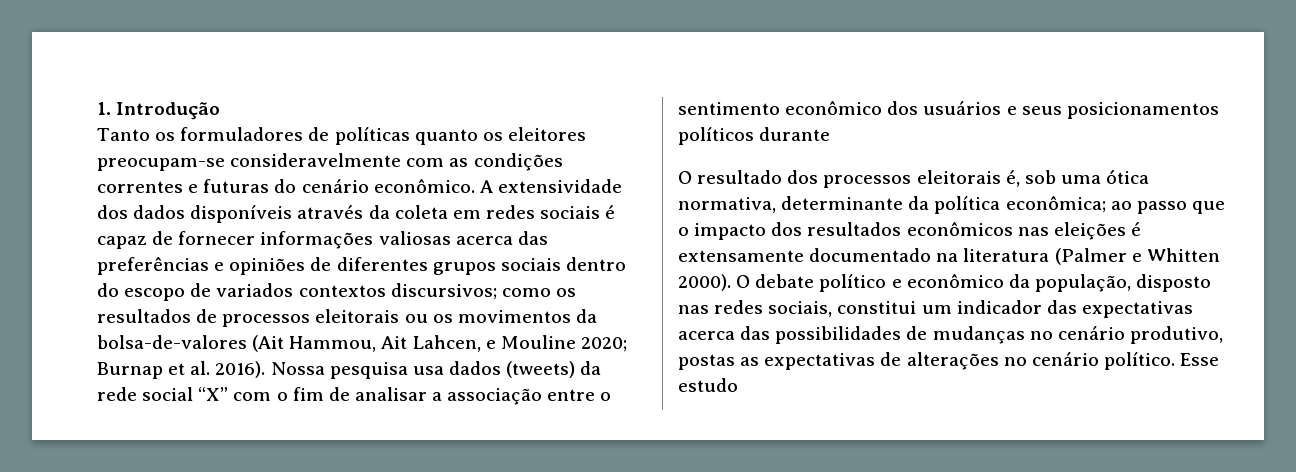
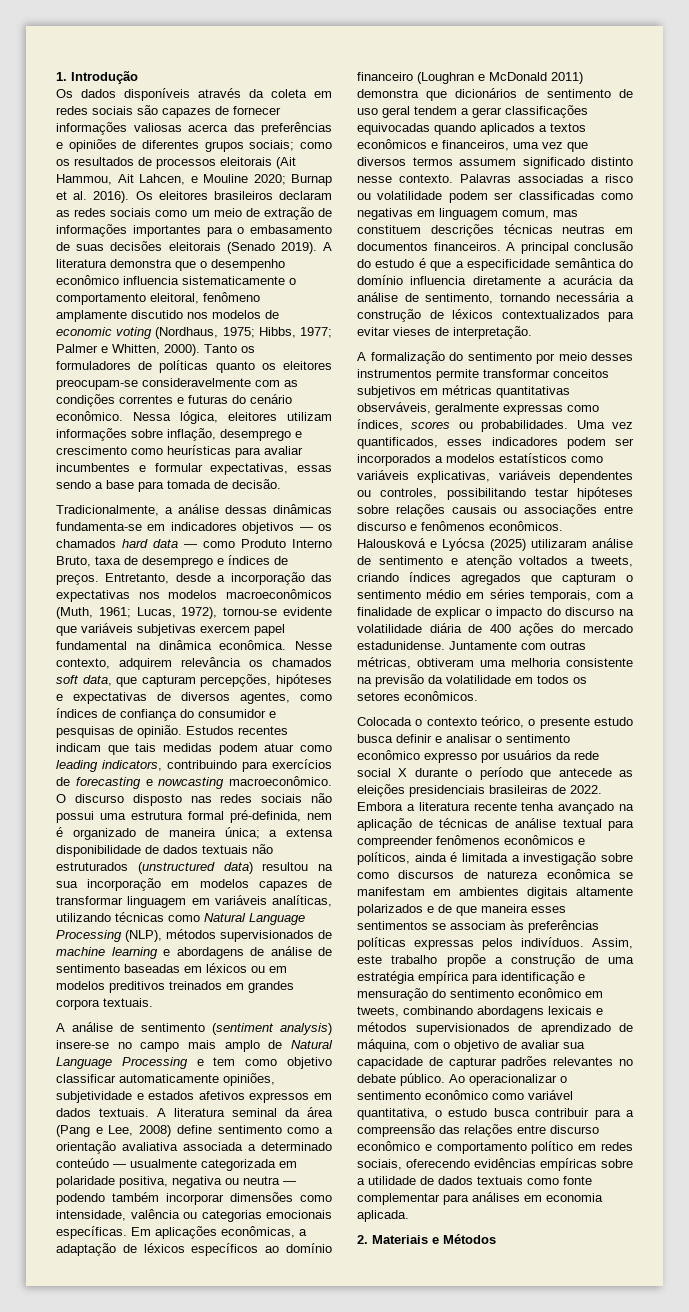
(221, 111) none -> [56,88,332,101] [56,105,281,118] [56,122,332,135] [56,139,332,152] [56,157,296,169] [56,174,332,186] [56,191,332,203] [56,207,332,220] [56,224,332,237] [56,241,332,254] [56,259,285,271] [56,275,296,285] [56,292,260,305] [56,310,279,322] [56,327,332,339] [56,344,200,356] Os dados disponíveis através da coleta em redes sociais são capazes de fornecer informações valiosas acerca das preferências e opiniões de diferentes grupos sociais; como os resultados de processos eleitorais (Ait Hammou, Ait Lahcen, e Mouline 2020; Burnap et al. 2016). Os eleitores brasileiros declaram as redes sociais como um meio de extração de informações importantes para o embasamento de suas decisões eleitorais (Senado 2019). A literatura demonstra que o desempenho econômico influencia sistematicamente o comportamento eleitoral, fenômeno amplamente discutido nos modelos de economic voting (Nordhaus, 1975; Hibbs, 1977; Palmer e Whitten, 2000).
[479,179,622,193] [97,205,616,223] [97,231,548,249] [97,257,626,275] [97,283,576,301] [97,309,597,327] [97,335,627,352] [97,361,602,379] [97,387,612,405] [678,101,1219,119] [678,127,831,145] [678,169,1150,188] [678,196,1225,214] [678,222,1141,240] [678,248,1220,265] [678,274,1212,292] [678,300,1193,318] [678,326,1223,344] [678,352,1220,370] [678,378,738,392] A extensividade dos dados disponíveis através da coleta em redes sociais é capaz de fornecer informações valiosas acerca das preferências e opiniões de diferentes grupos sociais dentro do escopo de variados contextos discursivos; como os resultados de processos eleitorais ou os movimentos da bolsa-de-valores (Ait Hammou, Ait Lahcen, e Mouline 2020; Burnap et al. 2016). Nossa pesquisa usa dados (tweets) da rede social “X” com o fim de analisar a associação entre o sentimento econômico dos usuários e seus posicionamentos políticos durante // O resultado dos processos eleitorais é, sob uma ótica normativa, determinante da política econômica; ao passo que o impacto dos resultados econômicos nas eleições é extensamente documentado na literatura (Palmer e Whitten 2000). O debate político e econômico da população, disposto nas redes sociais, constitui um indicador das expectativas acerca das possibilidades de mudanças no cenário produtivo, postas as expectativas de alterações no cenário político. Esse estudo -> [133,411,332,424] [56,428,302,441] [56,445,303,458] [56,463,332,475] [56,479,281,492] [56,504,332,516] [56,522,332,534] [56,539,332,548] [56,555,288,568] [56,572,332,585] [56,589,332,602] [56,607,332,619] [56,623,285,636] [56,640,332,650] [56,657,332,670] [56,674,332,687] [56,692,332,704] [56,708,276,721] [56,725,288,738] [56,743,332,755] [56,759,332,772] [56,776,332,789] [56,793,332,806] [56,810,332,823] [56,827,333,840] [56,844,273,857] [56,862,333,874] [56,878,332,891] [56,895,332,908] [56,912,305,925] [56,929,332,942] [56,946,332,959] [56,963,287,973] [56,981,294,993] [56,998,153,1010] [56,1022,332,1035] [56,1040,333,1052] [56,1057,333,1069] [56,1073,275,1086] [56,1091,332,1103] [56,1107,333,1117] [56,1125,333,1137] [56,1141,332,1154] [56,1158,297,1171] [56,1176,296,1188] [56,1192,332,1205] [56,1209,332,1222] [56,1226,307,1239] [56,1243,332,1256] [357,72,583,84] [357,88,633,101] [357,105,588,118] [357,123,586,135] [357,139,588,152] [357,157,633,169] [357,174,633,183] [357,191,633,203] [357,208,578,220] [357,224,633,237] [357,241,633,254] [357,258,633,271] [357,275,634,285] [357,292,634,304] [357,309,634,322] [357,326,532,339] [357,351,633,364] [357,369,609,381] [357,385,570,398] [357,402,599,415] [357,419,633,432] [357,437,634,449] [357,453,603,466] [357,470,633,483] [357,487,633,500] [357,504,633,517] [357,521,563,531] [357,538,633,551] [357,555,633,568] [357,572,633,585] [357,589,634,602] [357,607,634,619] [357,623,633,636] [357,641,586,650] [357,657,633,669] [357,674,587,687] [357,691,478,701] [357,716,633,729] [357,734,570,743] [357,750,599,763] [357,767,633,780] [357,784,602,797] [357,802,634,814] [357,818,634,831] [357,835,585,848] [357,852,633,865] [357,869,633,879] [357,887,633,899] [357,904,566,916] [357,920,599,933] [357,937,633,950] [357,954,634,967] [357,971,585,984] [357,988,603,1001] [357,1006,603,1018] [357,1022,633,1035] [357,1039,585,1052] [357,1056,633,1069] [357,1073,567,1086] [357,1090,573,1100] [357,1108,634,1120] [357,1124,599,1137] [357,1141,633,1154] [357,1158,633,1171] [357,1176,592,1185] [357,1192,603,1205] [357,1210,409,1222] [357,1234,496,1244] Nessa lógica, eleitores utilizam informações sobre inflação, desemprego e crescimento como heurísticas para avaliar incumbentes e formular expectativas, essas sendo a base para tomada de decisão. // Tradicionalmente, a análise dessas dinâmicas fundamenta-se em indicadores objetivos — os chamados hard data — como Produto Interno Bruto, taxa de desemprego e índices de preços. Entretanto, desde a incorporação das expectativas nos modelos macroeconômicos (Muth, 1961; Lucas, 1972), tornou-se evidente que variáveis subjetivas exercem papel fundamental na dinâmica econômica. Nesse contexto, adquirem relevância os chamados soft data, que capturam percepções, hipóteses e expectativas de diversos agentes, como índices de confiança do consumidor e pesquisas de opinião. Estudos recentes indicam que tais medidas podem atuar como leading indicators, contribuindo para exercícios de forecasting e nowcasting macroeconômico. O discurso disposto nas redes sociais não possui uma estrutura formal pré-definida, nem é organizado de maneira única; a extensa disponibilidade de dados textuais não estruturados (unstructured data) resultou na sua incorporação em modelos capazes de transformar linguagem em variáveis analíticas, utilizando técnicas como Natural Language Processing (NLP), métodos supervisionados de machine learning e abordagens de análise de sentimento baseadas em léxicos ou em modelos preditivos treinados em grandes corpora textuais. // A análise de sentimento (sentiment analysis) insere-se no campo mais amplo de Natural Language Processing e tem como objetivo classificar automaticamente opiniões, subjetividade e estados afetivos expressos em dados textuais. A literatura seminal da área (Pang e Lee, 2008) define sentimento como a orientação avaliativa associada a determinado conteúdo — usualmente categorizada em polaridade positiva, negativa ou neutra — podendo também incorporar dimensões como intensidade, valência ou categorias emocionais específicas. Em aplicações econômicas, a adaptação de léxicos específicos ao domínio financeiro (Loughran e McDonald 2011) demonstra que dicionários de sentimento de uso geral tendem a gerar classificações equivocadas quando aplicados a textos econômicos e financeiros, uma vez que diversos termos assumem significado distinto nesse contexto. Palavras associadas a risco ou volatilidade podem ser classificadas como negativas em linguagem comum, mas constituem descrições técnicas neutras em documentos financeiros. A principal conclusão do estudo é que a especificidade semântica do domínio influencia diretamente a acurácia da análise de sentimento, tornando necessária a construção de léxicos contextualizados para evitar vieses de interpretação. // A formalização do sentimento por meio desses instrumentos permite transformar conceitos subjetivos em métricas quantitativas observáveis, geralmente expressas como índices, scores ou probabilidades. Uma vez quantificados, esses indicadores podem ser incorporados a modelos estatísticos como variáveis explicativas, variáveis dependentes ou controles, possibilitando testar hipóteses sobre relações causais ou associações entre discurso e fenômenos econômicos. Halousková e Lyócsa (2025) utilizaram análise de sentimento e atenção voltados a tweets, criando índices agregados que capturam o sentimento médio em séries temporais, com a finalidade de explicar o impacto do discurso na volatilidade diária de 400 ações do mercado estadunidense. Juntamente com outras métricas, obtiveram uma melhoria consistente na previsão da volatilidade em todos os setores econômicos. // Colocada o contexto teórico, o presente estudo busca definir e analisar o sentimento econômico expresso por usuários da rede social X durante o período que antecede as eleições presidenciais brasileiras de 2022. Embora a literatura recente tenha avançado na aplicação de técnicas de análise textual para compreender fenômenos econômicos e políticos, ainda é limitada a investigação sobre como discursos de natureza econômica se manifestam em ambientes digitais altamente polarizados e de que maneira esses sentimentos se associam às preferências políticas expressas pelos indivíduos. Assim, este trabalho propõe a construção de uma estratégia empírica para identificação e mensuração do sentimento econômico em tweets, combinando abordagens lexicais e métodos supervisionados de aprendizado de máquina, com o objetivo de avaliar sua capacidade de capturar padrões relevantes no debate público. Ao operacionalizar o sentimento econômico como variável quantitativa, o estudo busca contribuir para a compreensão das relações entre discurso econômico e comportamento político em redes sociais, oferecendo evidências empíricas sobre a utilidade de dados textuais como fonte complementar para análises em economia aplicada. // 2. Materiais e Métodos

